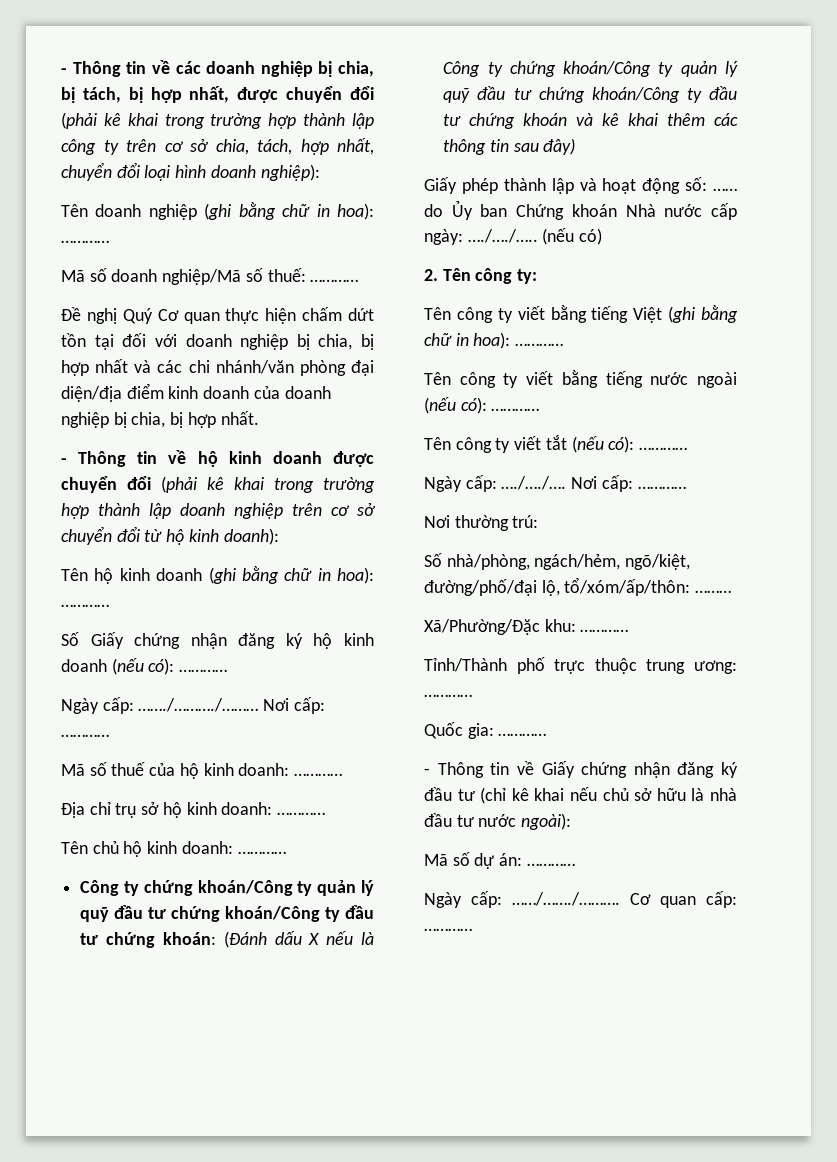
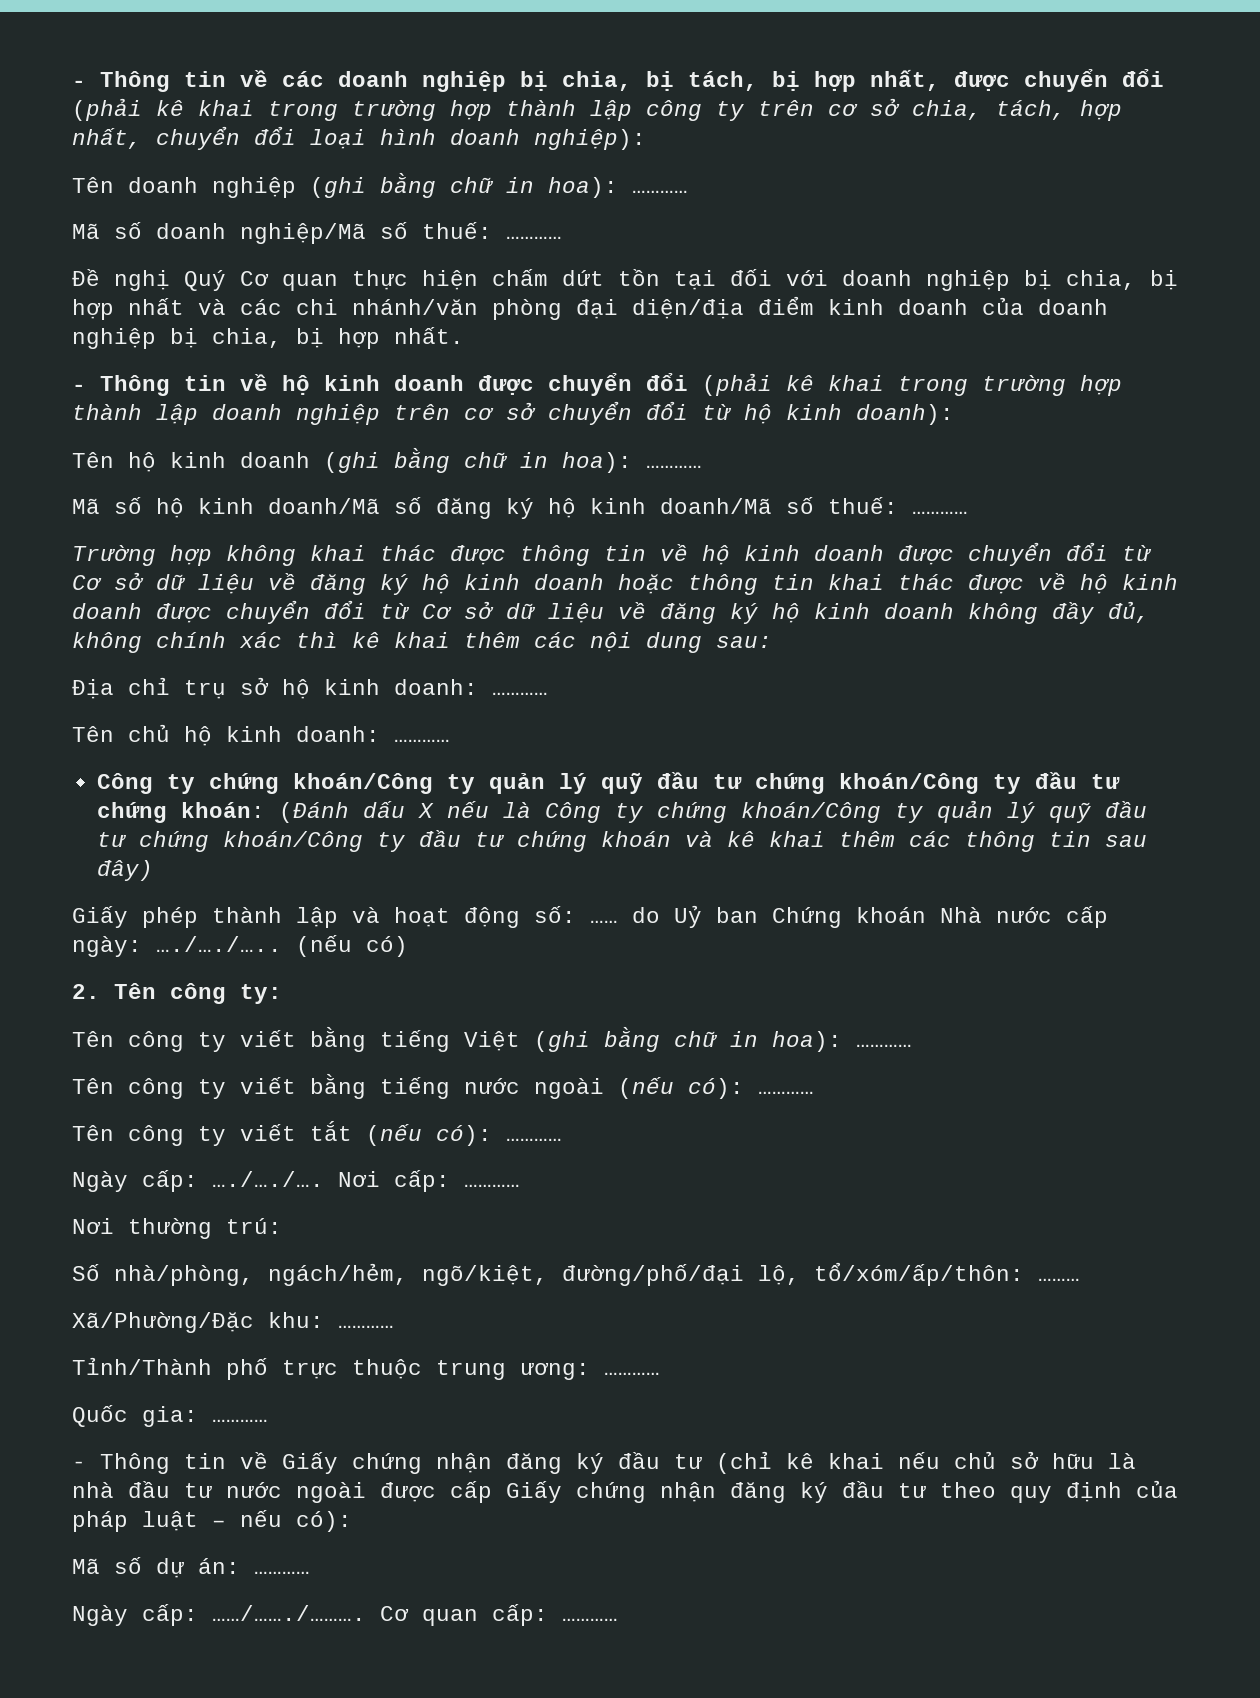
[61,632,374,649] [61,658,228,675] [61,697,325,714] [61,734,109,737] [61,762,343,779] Số Giấy chứng nhận đăng ký hộ kinh doanh (nếu có): ………… // Ngày cấp: ……./………./……… Nơi cấp: ………… // Mã số thuế của hộ kinh doanh: ………… -> [72,497,968,519] [72,542,1152,566] [72,572,1178,595] [72,600,1150,624] [72,632,772,653] Mã số hộ kinh doanh/Mã số đăng ký hộ kinh doanh/Mã số thuế: ………… // Trường hợp không khai thác được thông tin về hộ kinh doanh được chuyển đổi từ Cơ sở dữ liệu về đăng ký hộ kinh doanh hoặc thông tin khai thác được về hộ kinh doanh được chuyển đổi từ Cơ sở dữ liệu về đăng ký hộ kinh doanh không đầy đủ, không chính xác thì kê khai thêm các nội dung sau:
[451,200,473,220] Ủy -> [674,905,702,928] Uỷ
[521,813,572,830] ngoài): -> [296,1480,1178,1503] [72,1510,352,1532] ngoài được cấp Giấy chứng nhận đăng ký đầu tư theo quy định của pháp luật – nếu có):

